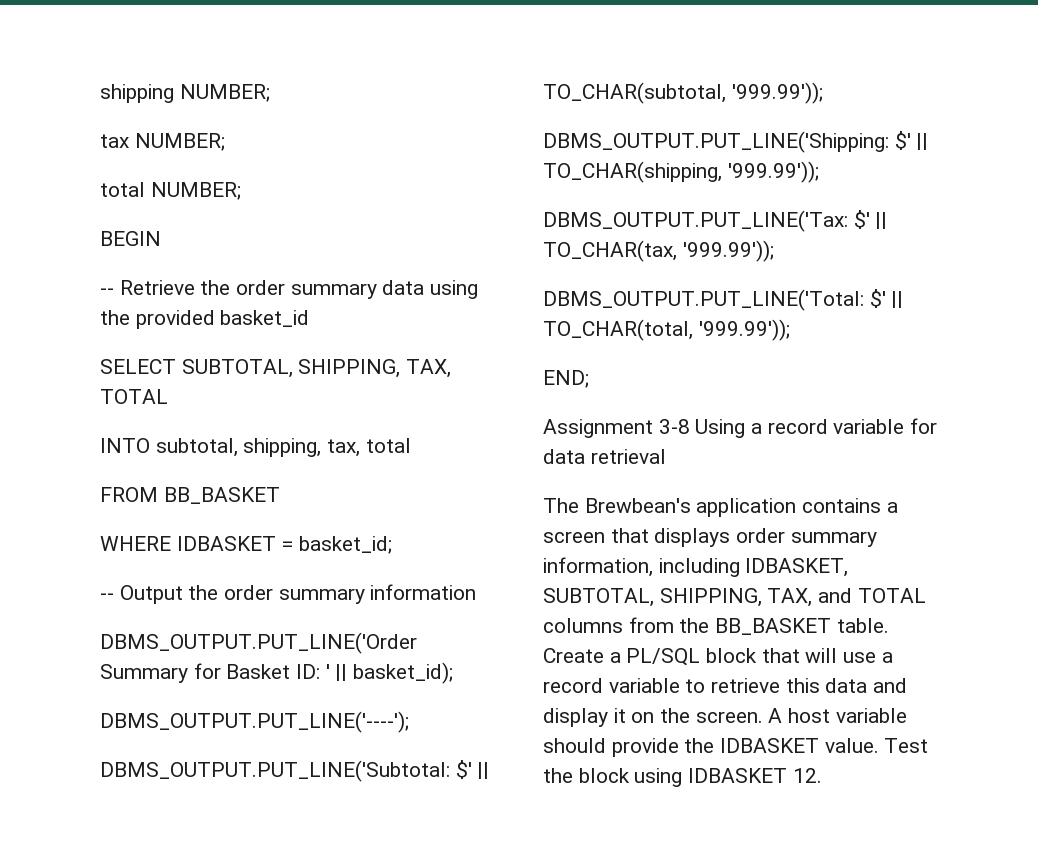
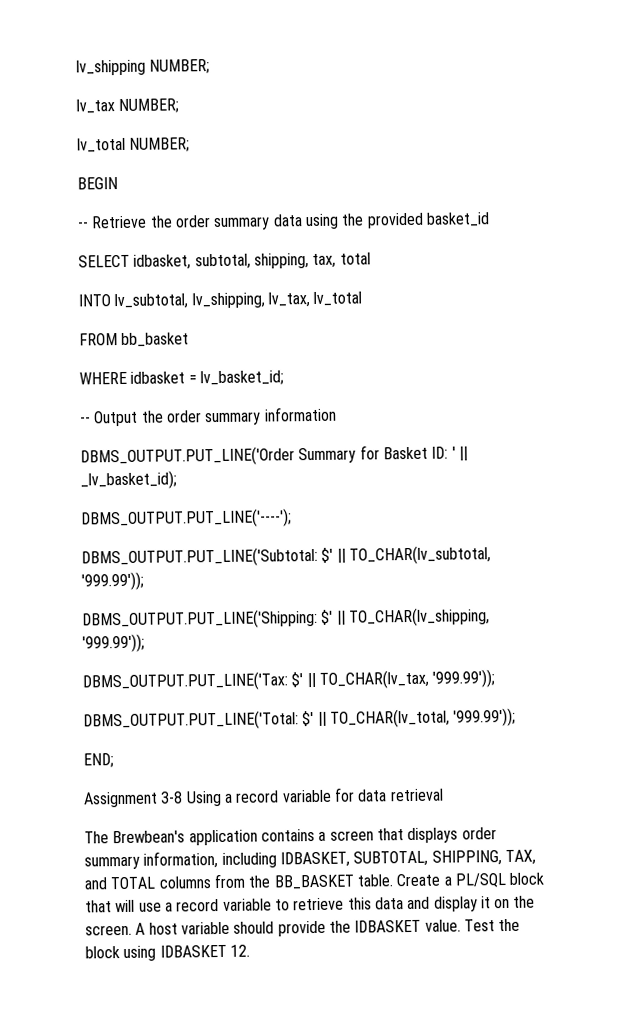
[100,84,270,103] [100,133,225,151] [100,182,145,197] shipping NUMBER; // tax NUMBER; // total -> [76,59,211,76] [76,98,180,114] [77,137,126,153] lv_shipping NUMBER; // lv_tax NUMBER; // lv_total
[181,359,452,378] [100,389,168,404] [100,438,150,453] SUBTOTAL, SHIPPING, TAX, TOTAL // INTO -> [133,254,192,270] idbasket,
(411, 445) none -> [78,291,363,310] // INTO lv_subtotal, lv_shipping, lv_tax, lv_total
[163,487,280,504] BB_BASKET -> [121,332,190,348] bb_basket
[176,536,393,554] IDBASKET = basket_id; -> [130,370,284,386] idbasket = lv_basket_id;
[353,662,454,684] basket_id); -> [80,470,177,490] _lv_basket_id);
[543,82,726,104] TO_CHAR(subtotal, -> [348,545,491,565] TO_CHAR(lv_subtotal,
[543,161,722,183] TO_CHAR(shipping, -> [348,607,490,627] TO_CHAR(lv_shipping,
[543,240,677,262] TO_CHAR(tax, -> [318,669,429,689] TO_CHAR(lv_tax,
[543,319,693,341] TO_CHAR(total, -> [329,708,450,728] TO_CHAR(lv_total,

